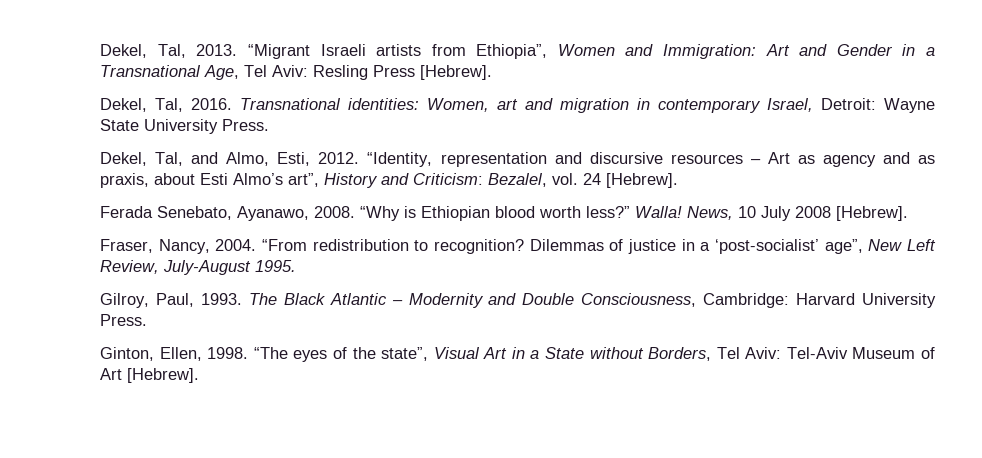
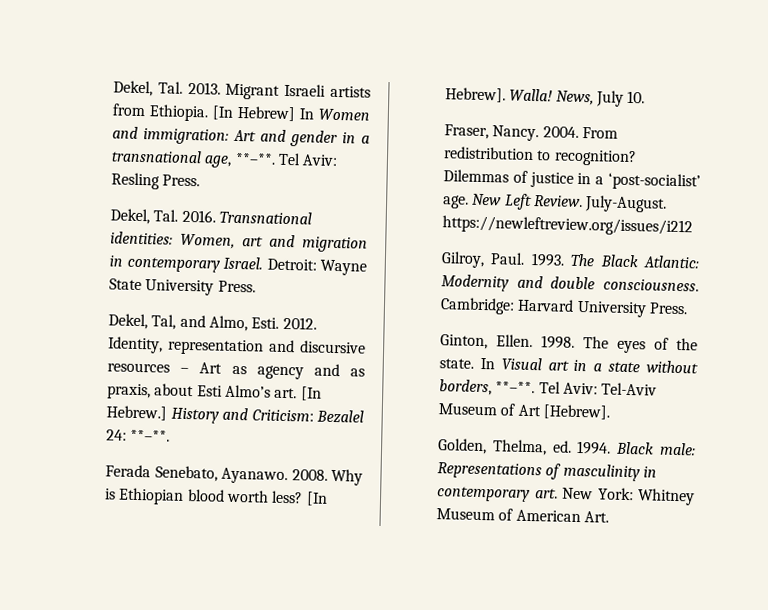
[100,44,548,59] Dekel, Tal, 2013. “Migrant Israeli artists from Ethiopia”, -> [113,80,371,100] [112,103,315,122] Dekel, Tal. 2013. Migrant Israeli artists from Ethiopia. [In Hebrew] In
[663,44,757,59] Immigration: -> [143,128,230,145] immigration:
[836,44,935,56] [100,65,240,80] Gender in a Transnational Age, -> [290,130,370,148] [111,149,276,168] gender in a transnational age, **–**.
[373,65,493,80] [100,98,184,112] Press [Hebrew]. // Dekel, Tal, -> [162,174,201,187] [110,208,179,225] Press. // Dekel, Tal.
[767,98,814,112] Israel, -> [223,256,264,270] Israel.
[277,152,433,167] Esti, 2012. “Identity, -> [251,316,317,330] [107,336,164,354] Esti. 2012. Identity,
[288,173,679,188] art”, History and Criticism: Bezalel, vol. 24 [Hebrew]. -> [274,386,322,401] [106,405,364,424] [106,429,171,442] art. [In Hebrew.] History and Criticism: Bezalel 24: **–**.
[237,206,401,221] Ayanawo, 2008. “Why -> [221,467,363,486] Ayanawo. 2008. Why
[586,206,909,221] [100,239,308,254] less?” Walla! News, 10 July 2008 [Hebrew]. // Fraser, Nancy, 2004. “From -> [271,490,328,506] [445,87,646,107] [444,124,618,142] less? [In Hebrew]. Walla! News, July 10. // Fraser, Nancy. 2004. From
[824,239,863,254] age”, -> [442,195,470,209] age.
[100,260,297,275] Review, July-August 1995. -> [533,195,668,213] [442,215,694,237] Review. July-August. https://newleftreview.org/issues/i212
[156,293,195,307] Paul, -> [490,252,526,265] Paul.
[329,293,697,308] Atlantic – Modernity and Double Consciousness, -> [643,255,700,269] [441,274,699,292] Atlantic: Modernity and double consciousness.
[159,347,712,362] Ellen, 1998. “The eyes of the state”, Visual Art in a State without Borders, -> [496,334,698,354] [439,357,698,374] [439,379,536,396] Ellen. 1998. The eyes of the state. In Visual art in a state without borders, **–**.
(200, 375) none -> [437,438,696,456] [437,462,657,482] [437,486,695,506] [436,508,609,523] // Golden, Thelma, ed. 1994. Black male: Representations of masculinity in contemporary art. New York: Whitney Museum of American Art.

